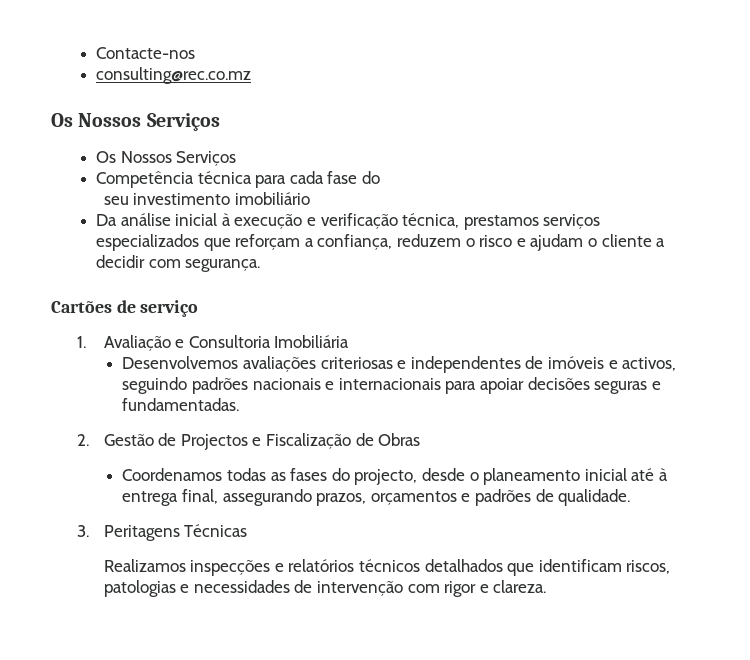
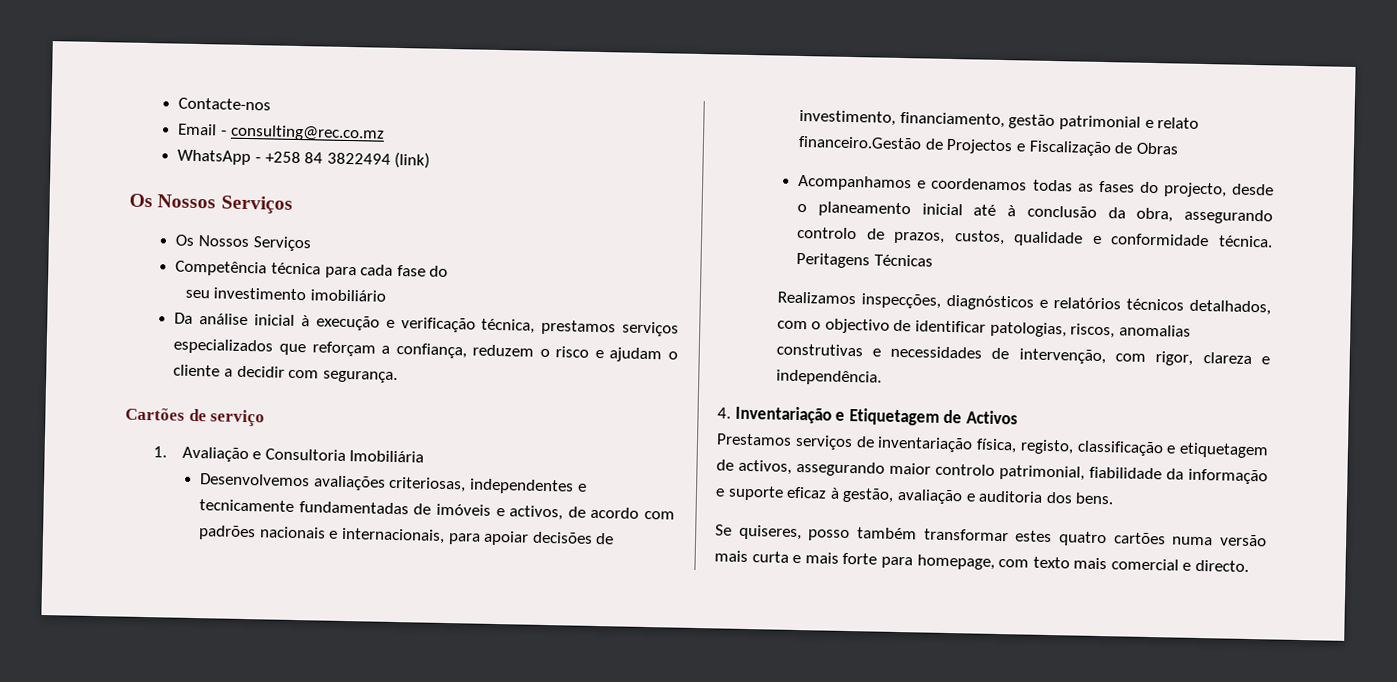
(196, 53) none -> [178,123,228,136] Email -
(252, 75) none -> [177,149,431,169] // WhatsApp - +258 84 3822494 (link)
[320,356,521,373] criteriosas e independentes -> [388,476,587,495] [199,499,409,515] criteriosas, independentes e tecnicamente fundamentadas
[122,377,188,394] seguindo -> [567,506,675,520] de acordo com
[338,378,441,390] internacionais -> [341,527,446,544] internacionais,
[594,381,661,394] [122,398,240,411] [77,434,154,446] seguras e fundamentadas. // 2. Gestão -> [595,533,615,545] [799,109,1200,131] [798,135,923,150] de investimento, financiamento, gestão patrimonial e relato financeiro.Gestão
[122,468,223,481] Coordenamos -> [798,174,1028,192] Acompanhamos e coordenamos
[122,489,631,506] [77,525,90,537] entrega final, assegurando prazos, orçamentos e padrões de qualidade. // 3. -> [1026,205,1273,225] [797,226,1273,248] conclusão da obra, assegurando controlo de prazos, custos, qualidade e conformidade técnica.
[190,560,271,576] inspecções -> [860,293,1034,311] inspecções, diagnósticos
[424,559,671,576] [103,580,547,597] detalhados que identificam riscos, patologias e necessidades de intervenção com rigor e clareza. -> [1189,299,1271,316] [776,318,1191,339] [775,343,1270,366] [775,369,882,386] [717,405,1018,426] [716,433,1269,459] [716,459,1268,485] [715,485,1115,505] [715,524,1267,547] [714,550,1250,573] detalhados, com o objectivo de identificar patologias, riscos, anomalias construtivas e necessidades de intervenção, com rigor, clareza e independência. // 4. Inventariação e Etiquetagem de Activos // Prestamos serviços de inventariação física, registo, classificação e etiquetagem de activos, assegurando maior controlo patrimonial, fiabilidade da informação e suporte eficaz à gestão, avaliação e auditoria dos bens. // Se quiseres, posso também transformar estes quatro cartões numa versão mais curta e mais forte para homepage, com texto mais comercial e directo.

